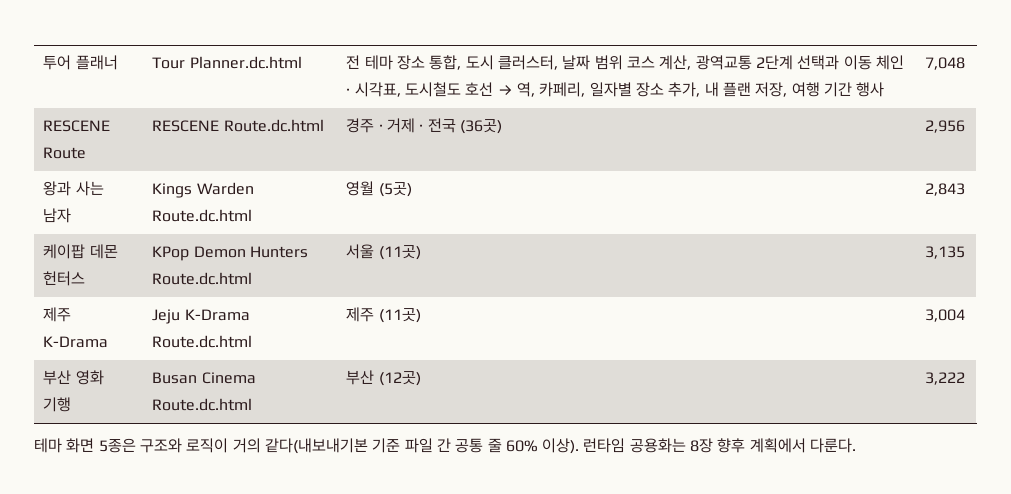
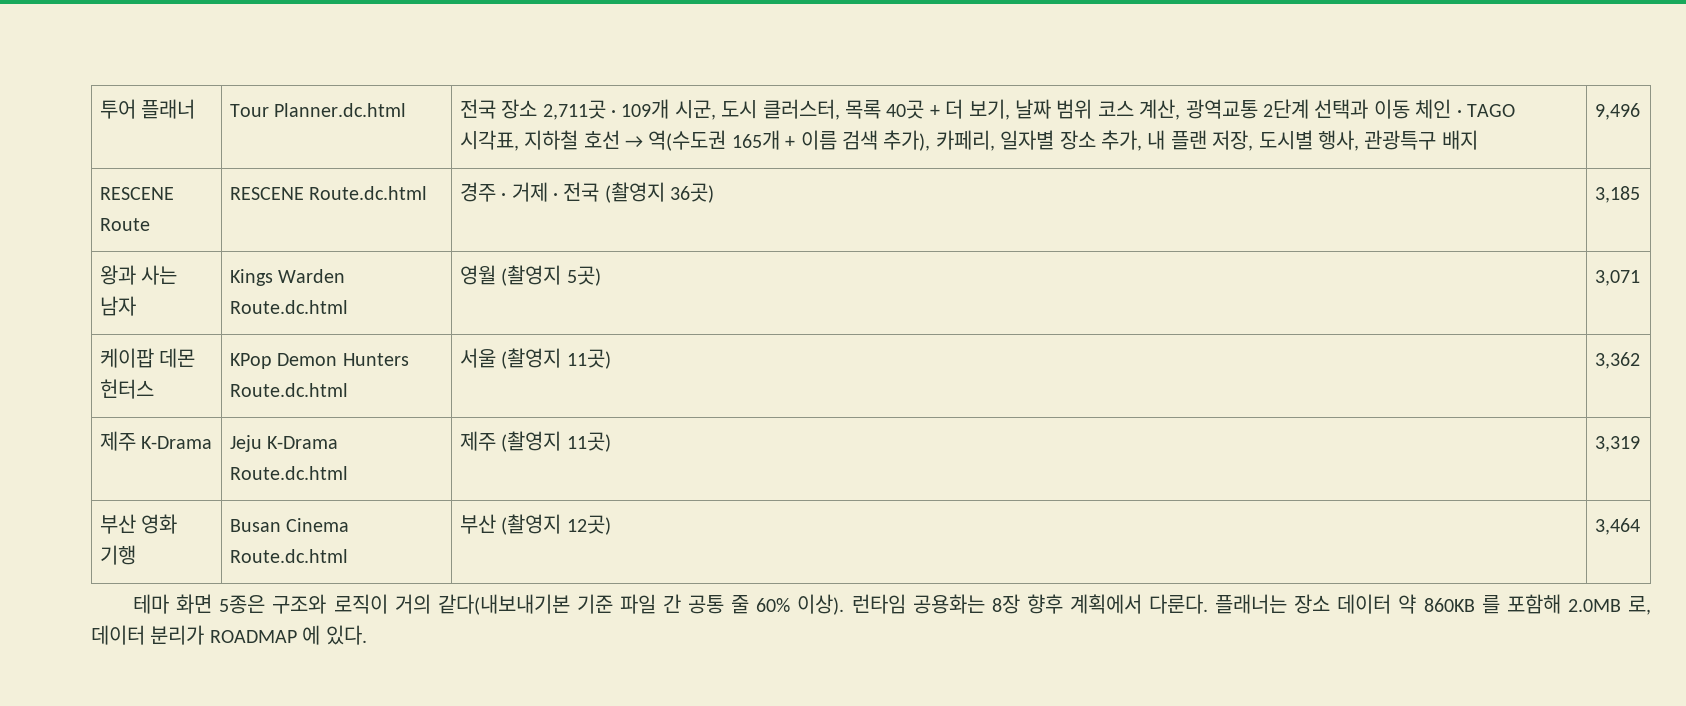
[346,55,559,70] 전 테마 장소 통합, 도시 클러스터, -> [459,99,1010,120] 전국 장소 2,711곳 · 109개 시군, 도시 클러스터, 목록 40곳 + 더 보기,
[354,82,536,97] 시각표, 도시철도 호선 → 역, -> [1466,104,1515,117] [459,130,931,151] TAGO 시각표, 지하철 호선 → 역(수도권 165개 + 이름 검색 추가),
[791,82,885,97] [925,57,966,70] 여행 기간 행사 | 7,048 -> [1258,130,1478,151] [1594,103,1640,120] 도시별 행사, 관광특구 배지 | 9,496
[460,119,503,134] [925,120,966,133] (36곳) | 2,956 -> [604,182,715,203] [1594,186,1640,203] (촬영지 36곳) | 3,185
[378,182,412,197] [925,183,966,196] (5곳) | 2,843 -> [501,265,601,286] [1594,270,1640,286] (촬영지 5곳) | 3,071
[378,245,421,260] [925,246,966,259] (11곳) | 3,135 -> [501,348,611,369] [1594,352,1640,369] (촬영지 11곳) | 3,362
[378,308,421,323] [925,309,966,322] (11곳) | 3,004 -> [501,431,611,452] [1594,436,1640,452] (촬영지 11곳) | 3,319
[378,371,421,386] [925,372,966,385] (12곳) | 3,222 -> [501,514,611,535] [1594,518,1640,535] (촬영지 12곳) | 3,464
(857, 445) none -> [1215,594,1651,615] [91,625,367,645] 플래너는 장소 데이터 약 860KB 를 포함해 2.0MB 로, 데이터 분리가 ROADMAP 에 있다.

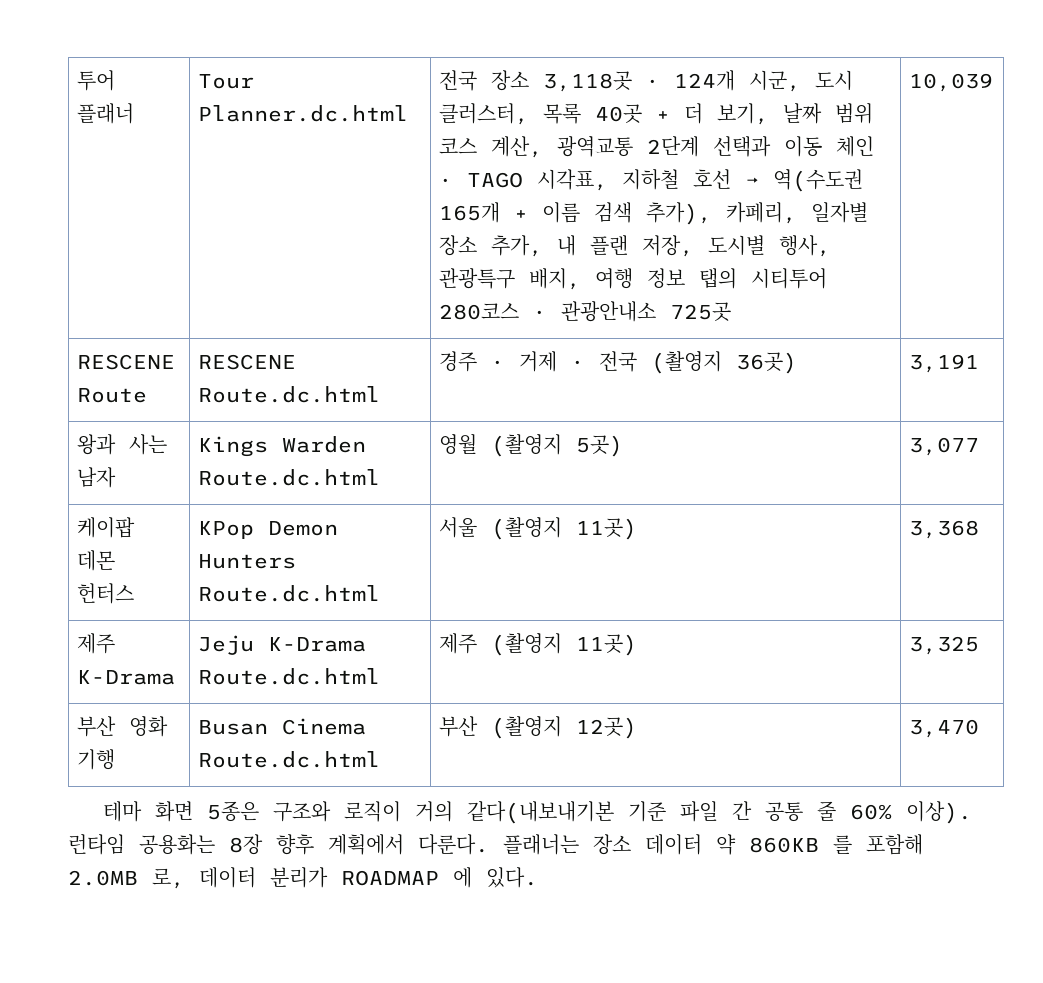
[542,99,670,120] 2,711곳 · 109개 -> [542,70,735,92] 3,118곳 · 124개
[1441,130,1478,150] [1594,103,1640,120] 배지 | 9,496 -> [528,268,827,290] [438,301,731,322] [908,73,993,92] 배지, 여행 정보 탭의 시티투어 280코스 · 관광안내소 725곳 | 10,039
[1594,186,1640,203] 3,185 -> [908,354,979,373] 3,191
[1594,270,1640,286] 3,071 -> [908,437,979,456] 3,077
[1594,352,1640,369] 3,362 -> [908,520,979,539] 3,368
[1594,436,1640,452] 3,319 -> [908,636,979,655] 3,325
[1594,518,1640,535] 3,464 -> [908,719,979,738] 3,470

